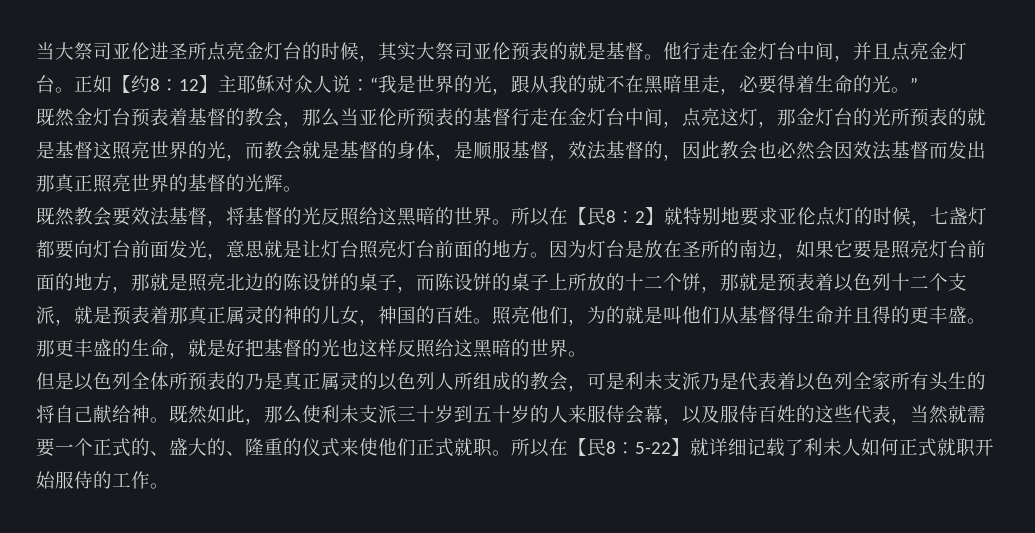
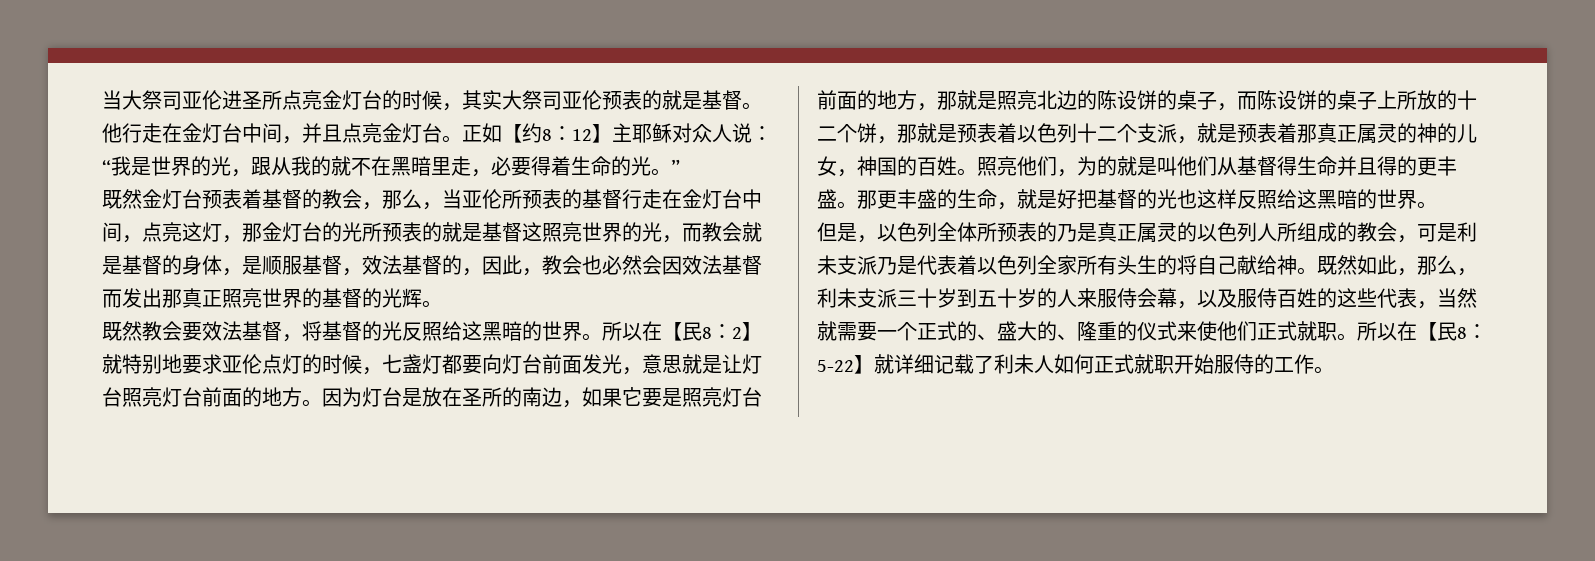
(340, 117) none -> [422,202,442,210] ，
(720, 150) none -> [522,268,542,276] ，
(74, 381) none -> [857,235,877,243] ，
[302,405,321,423] 使 -> [1457,268,1477,276] ，

